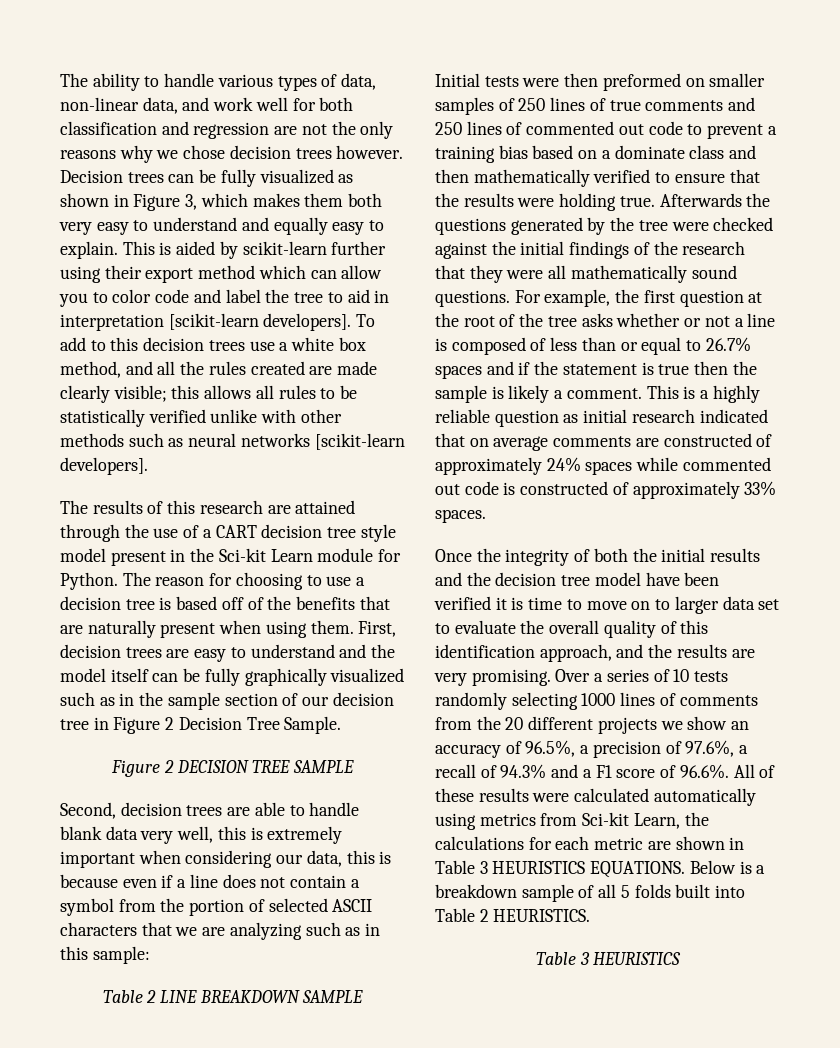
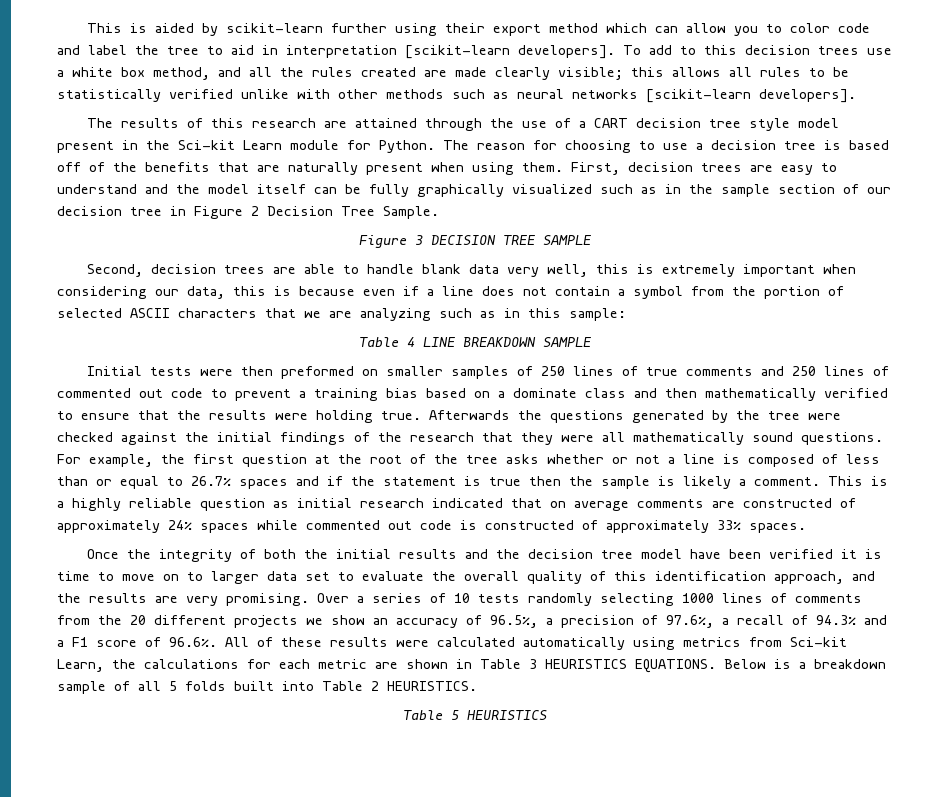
[60,73,377,91] [60,97,354,114] [60,121,394,139] [60,145,404,163] [60,169,354,187] [60,193,383,211] [59,217,385,235] [60,241,118,259] The ability to handle various types of data, non-linear data, and work well for both classification and regression are not the only reasons why we chose decision trees however. Decision trees can be fully visualized as shown in Figure 3, which makes them both very easy to understand and equally easy to explain. -> (87, 28) none
[163,760,174,773] 2 -> [415,235,423,245] 3
[146,990,157,1003] 2 -> [407,337,415,347] 4
[579,952,590,965] 3 -> [451,710,459,720] 5

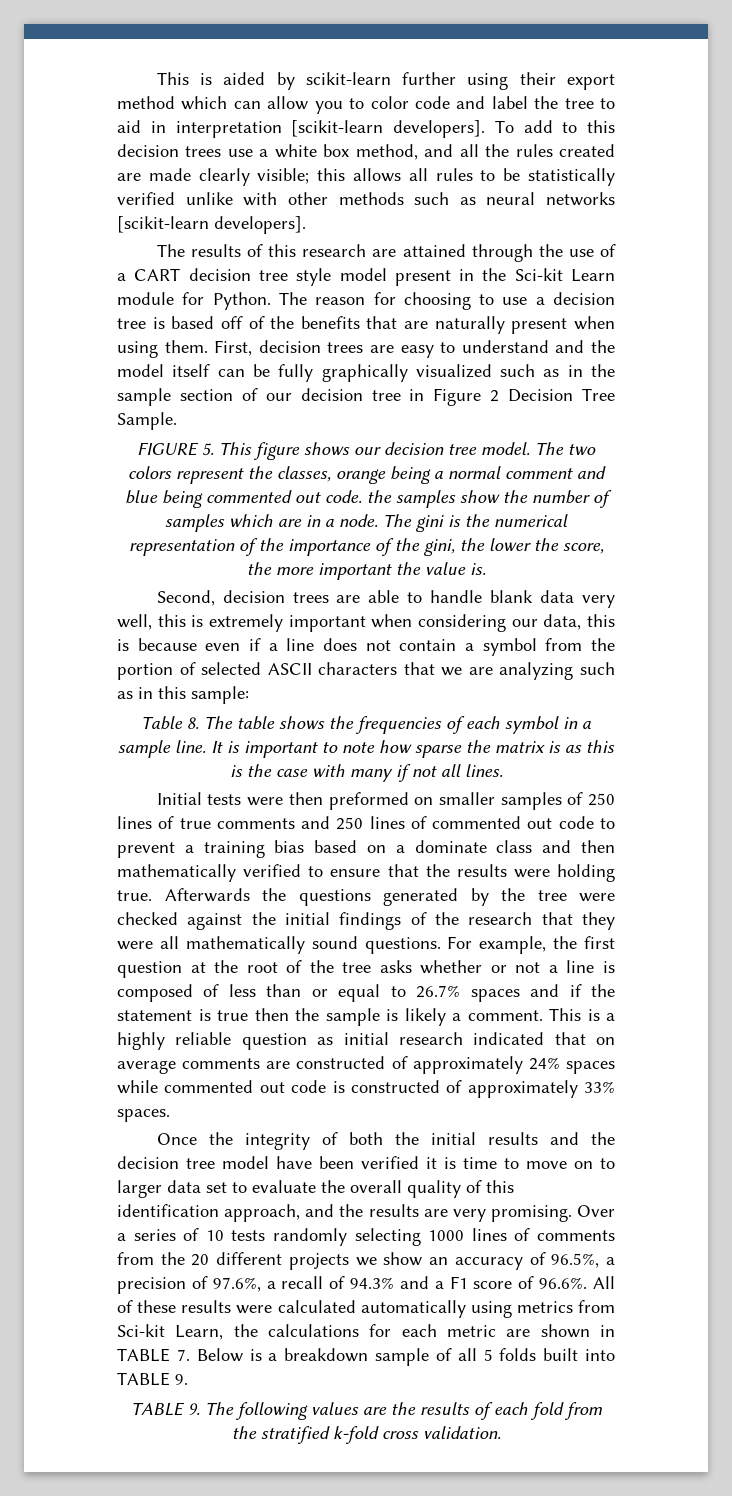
[359,235,591,248] Figure 3 DECISION TREE SAMPLE -> [137,442,596,460] [128,466,606,484] [124,490,612,508] [165,514,568,532] [128,538,604,556] [246,562,486,580] FIGURE 5. This figure shows our decision tree model. The two colors represent the classes, orange being a normal comment and blue being commented out code. the samples show the number of samples which are in a node. The gini is the numerical representation of the importance of the gini, the lower the score, the more important the value is.
[407,337,591,347] 4 LINE BREAKDOWN SAMPLE -> [187,716,591,734] [118,740,615,758] [229,764,503,782] 8. The table shows the frequencies of each symbol in a sample line. It is important to note how sparse the matrix is as this is the case with many if not all lines.
[480,659,716,673] Table 3 HEURISTICS EQUATIONS. -> [117,1348,190,1362] TABLE 7.
[322,681,477,691] [403,710,547,720] Table 2 HEURISTICS. // Table 5 HEURISTICS -> [117,1372,188,1386] [130,1402,603,1420] [231,1426,501,1444] TABLE 9. // TABLE 9. The following values are the results of each fold from the stratified k-fold cross validation.

